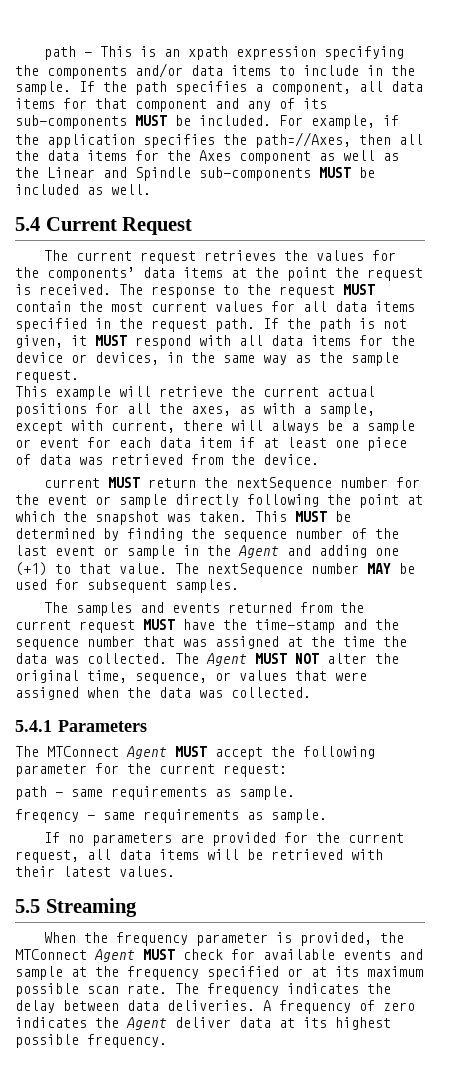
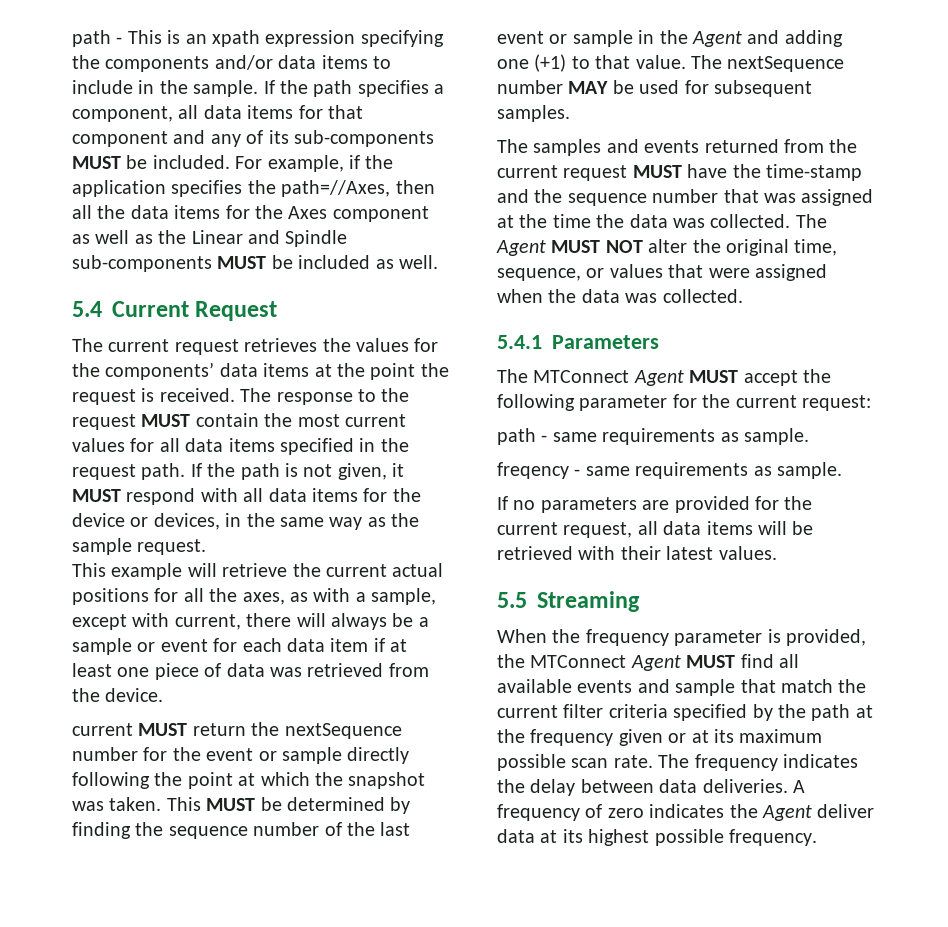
[183,949,255,960] check for -> [740,654,799,668] find all
(63, 973) none -> [740,679,867,693] [497,704,851,721] that match the current filter criteria specified by the path
[207,966,279,980] specified -> [618,729,663,746] given

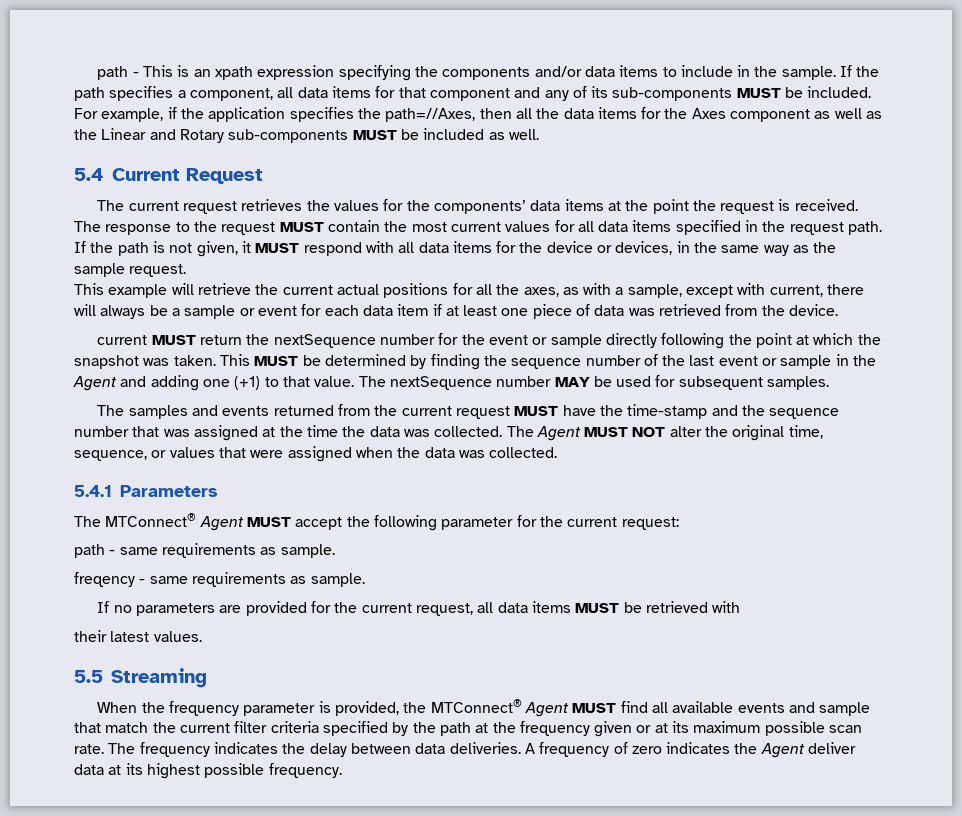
[285,230,348,247] Spindle -> [179,129,224,143] Rotary
[533,370,630,383] MTConnect -> [105,513,197,527] MTConnect®
[758,521,787,535] will -> [575,603,620,613] MUST
(616, 553) none -> (741, 607) //
[530,655,627,668] MTConnect -> [430,699,522,713] MTConnect®

